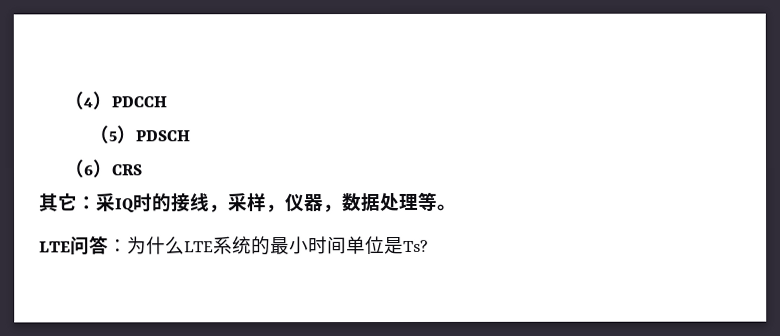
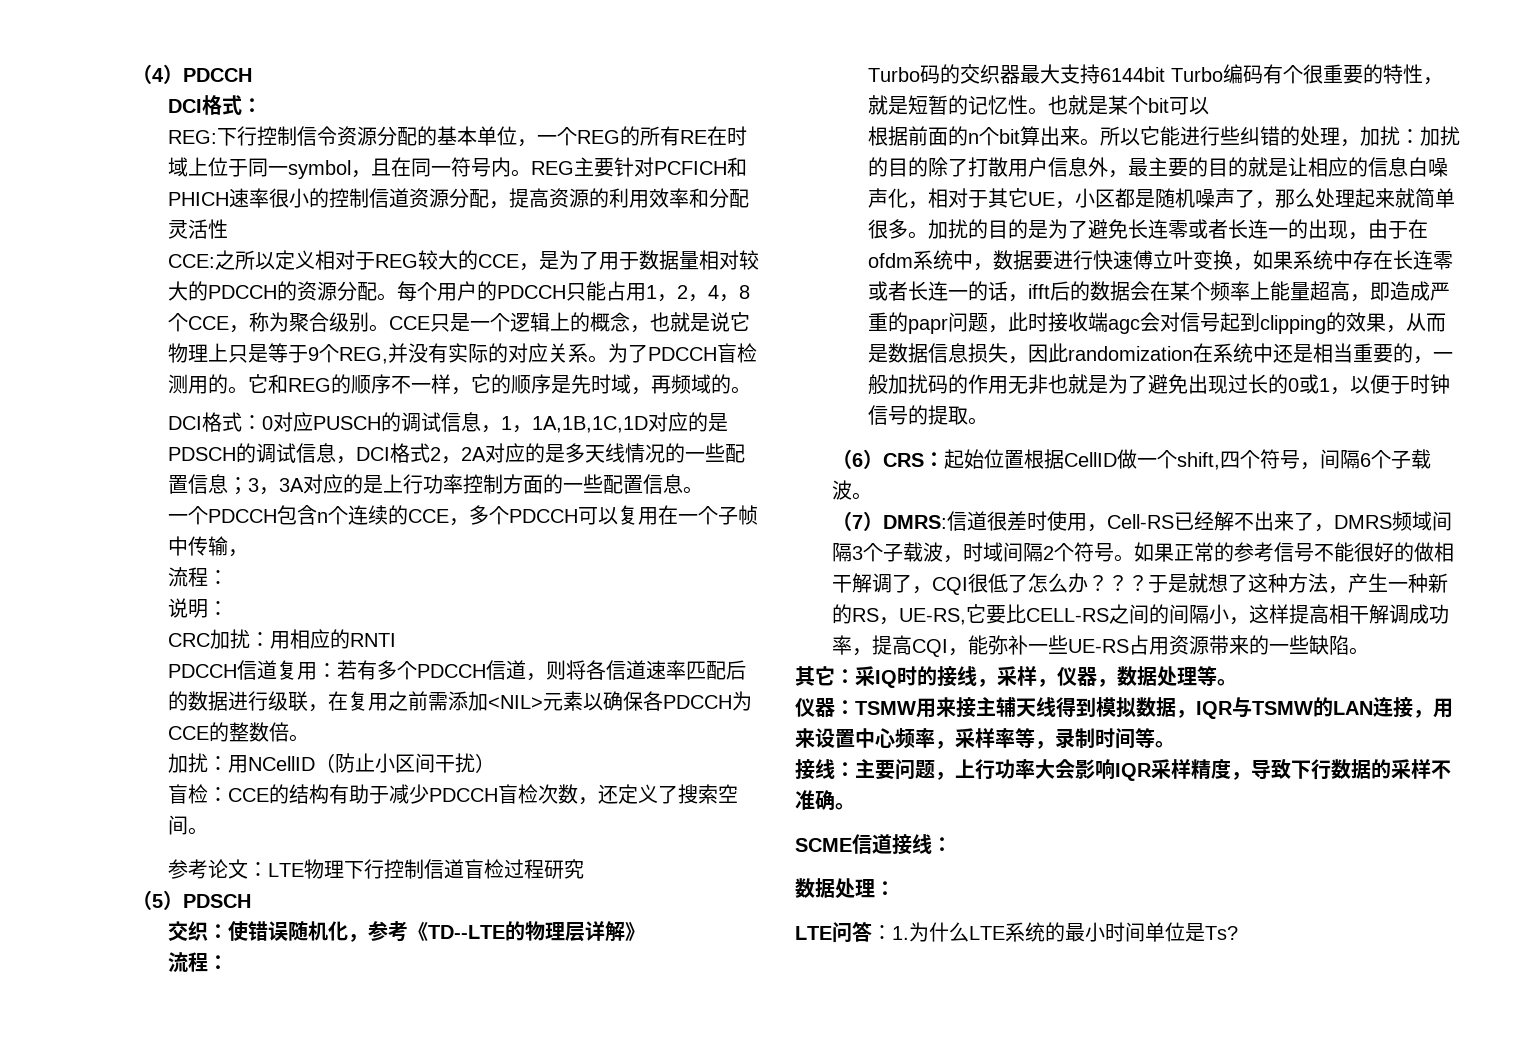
[89,125,191,144] [63,159,143,178] （5）PDSCH // （6）CRS -> [168,95,263,115] [168,126,748,147] [168,157,748,179] [168,188,750,209] [168,219,229,239] [168,250,760,271] [168,281,751,302] [168,312,751,333] [168,343,758,364] [168,374,752,395] [168,412,729,433] [168,443,746,464] [168,474,704,495] [168,505,759,526] [168,536,249,557] [168,567,229,587] [168,598,229,618] [168,629,397,649] [168,660,747,681] [168,691,753,712] [168,722,310,742] [168,753,496,773] [168,784,739,805] [168,815,209,835] [168,859,585,879] [131,890,251,910] [168,921,646,942] [168,952,229,973] [868,64,1444,85] [868,95,1210,115] [868,126,1461,147] [868,157,1449,178] [868,188,1456,209] [868,219,1429,240] [868,250,1454,271] [868,281,1451,302] [868,312,1447,334] [868,343,1454,364] [868,374,1451,395] [868,405,989,425] [831,449,1431,470] [831,480,872,500] [831,511,1452,532] [831,542,1454,563] [831,573,1448,595] [831,604,1449,625] [831,635,1369,657] DCI格式： // REG:下行控制信令资源分配的基本单位，一个REG的所有RE在时域上位于同一symbol，且在同一符号内。REG主要针对PCFICH和PHICH速率很小的控制信道资源分配，提高资源的利用效率和分配灵活性 // CCE:之所以定义相对于REG较大的CCE，是为了用于数据量相对较大的PDCCH的资源分配。每个用户的PDCCH只能占用1，2，4，8个CCE，称为聚合级别。CCE只是一个逻辑上的概念，也就是说它物理上只是等于9个REG,并没有实际的对应关系。为了PDCCH盲检测用的。它和REG的顺序不一样，它的顺序是先时域，再频域的。 // DCI格式：0对应PUSCH的调试信息，1，1A,1B,1C,1D对应的是PDSCH的调试信息，DCI格式2，2A对应的是多天线情况的一些配置信息；3，3A对应的是上行功率控制方面的一些配置信息。 // 一个PDCCH包含n个连续的CCE，多个PDCCH可以复用在一个子帧中传输， // 流程： // 说明： // CRC加扰：用相应的RNTI // PDCCH信道复用：若有多个PDCCH信道，则将各信道速率匹配后的数据进行级联，在复用之前需添加<NIL>元素以确保各PDCCH为CCE的整数倍。 // 加扰：用NCellID（防止小区间干扰） // 盲检：CCE的结构有助于减少PDCCH盲检次数，还定义了搜索空间。 // 参考论文：LTE物理下行控制信道盲检过程研究 // （5）PDSCH // 交织：使错误随机化，参考《TD--LTE的物理层详解》 // 流程： // Turbo码的交织器最大支持6144bit Turbo编码有个很重要的特性，就是短暂的记忆性。也就是某个bit可以 // 根据前面的n个bit算出来。所以它能进行些纠错的处理，加扰：加扰的目的除了打散用户信息外，最主要的目的就是让相应的信息白噪声化，相对于其它UE，小区都是随机噪声了，那么处理起来就简单很多。加扰的目的是为了避免长连零或者长连一的出现，由于在ofdm系统中，数据要进行快速傅立叶变换，如果系统中存在长连零或者长连一的话，ifft后的数据会在某个频率上能量超高，即造成严重的papr问题，此时接收端agc会对信号起到clipping的效果，从而是数据信息损失，因此randomization在系统中还是相当重要的，一般加扰码的作用无非也就是为了避免出现过长的0或1，以便于时钟信号的提取。 // （6）CRS：起始位置根据CellID做一个shift,四个符号，间隔6个子载波。 // （7）DMRS:信道很差时使用，Cell-RS已经解不出来了，DMRS频域间隔3个子载波，时域间隔2个符号。如果正常的参考信号不能很好的做相干解调了，CQI很低了怎么办？？？于是就想了这种方法，产生一种新的RS，UE-RS,它要比CELL-RS之间的间隔小，这样提高相干解调成功率，提高CQI，能弥补一些UE-RS占用资源带来的一些缺陷。
(457, 207) none -> [795,696,1453,719] [795,728,1175,749] [795,759,1451,781] [795,790,855,810] [795,834,952,855] [795,878,895,899] // 仪器：TSMW用来接主辅天线得到模拟数据，IQR与TSMW的LAN连接，用来设置中心频率，采样率等，录制时间等。 // 接线：主要问题，上行功率大会影响IQR采样精度，导致下行数据的采样不准确。 // SCME信道接线： // 数据处理：
(128, 246) none -> [892,926,909,940] 1.

